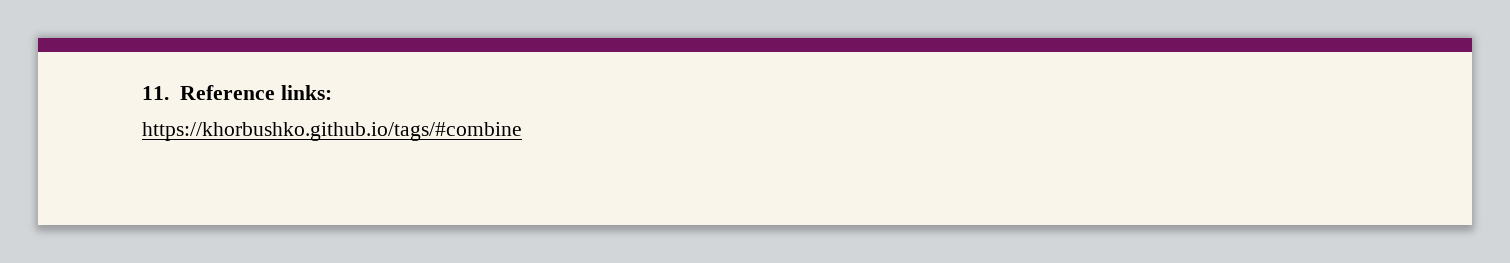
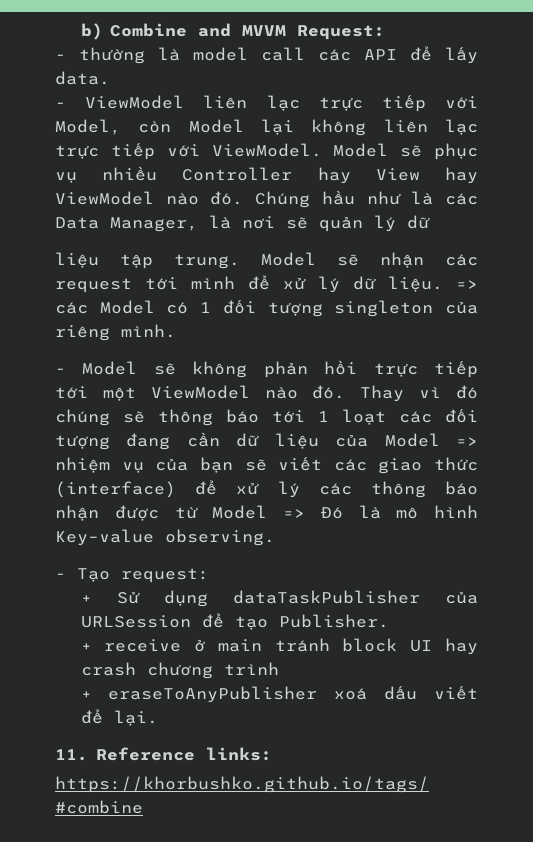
(142, 93) none -> [80,23,386,40] [55,46,478,64] [55,71,110,85] [55,95,478,112] [55,119,478,136] [55,143,478,160] [55,166,478,184] [55,190,479,208] [55,215,430,232] [55,252,478,269] [55,275,478,293] [55,300,479,317] [55,324,176,341] [55,360,479,378] [55,385,478,402] [55,409,478,426] [55,432,479,450] [55,457,478,474] [55,480,478,498] [55,505,478,521] [55,529,275,546] [55,568,209,583] [80,590,479,607] [80,613,389,630] [80,638,478,655] [80,662,279,679] [80,686,479,703] [80,709,158,726] b) Combine and MVVM Request: // - thường là model call các API để lấy data. // - ViewModel liên lạc trực tiếp với Model, còn Model lại không liên lạc trực tiếp với ViewModel. Model sẽ phục vụ nhiều Controller hay View hay ViewModel nào đó. Chúng hầu như là các Data Manager, là nơi sẽ quản lý dữ // liệu tập trung. Model sẽ nhận các request tới mình để xử lý dữ liệu. => các Model có 1 đối tượng singleton của riêng mình. // - Model sẽ không phản hồi trực tiếp tới một ViewModel nào đó. Thay vì đó chúng sẽ thông báo tới 1 loạt các đối tượng đang cần dữ liệu của Model => nhiệm vụ của bạn sẽ viết các giao thức (interface) để xử lý các thông báo nhận được từ Model => Đó là mô hình Key–value observing. // - Tạo request: // + Sử dụng dataTaskPublisher của URLSession để tạo Publisher. // + receive ở main tránh block UI hay crash chương trình // + eraseToAnyPublisher xoá dấu viết để lại. //

